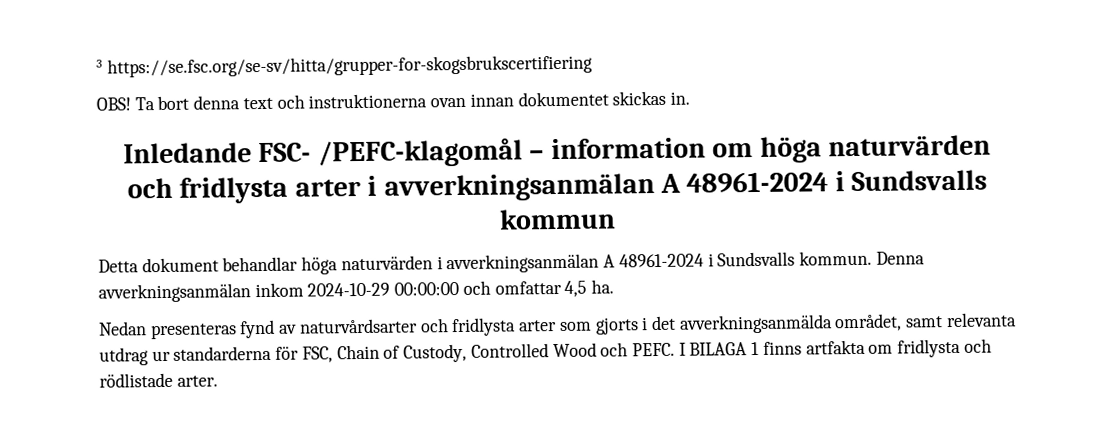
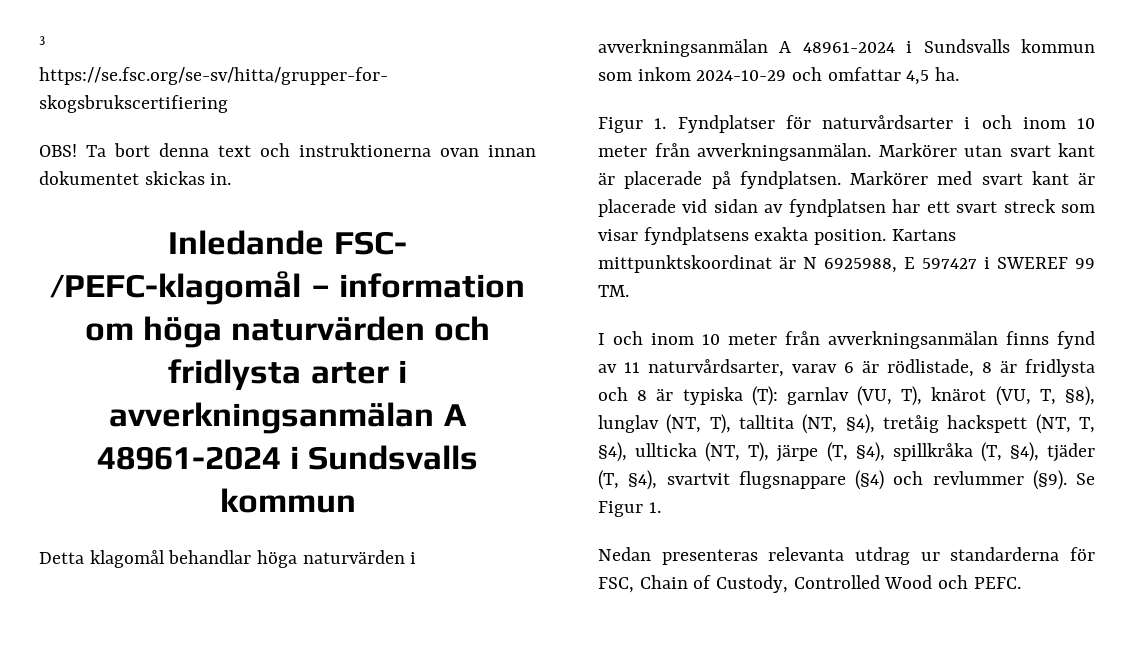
[141,257,219,273] dokument -> [89,550,165,568] klagomål
[798,250,925,266] [98,283,251,303] kommun. Denna avverkningsanmälan -> [1021,39,1095,53] [598,72,632,81] kommun som
[394,281,460,296] 00:00:00 -> (787, 75) none
[99,313,944,340] Nedan presenteras fynd av naturvårdsarter och fridlysta arter som gjorts i det avverkningsanmälda området, samt -> [598,115,1095,133] [598,143,1095,161] [598,171,1095,189] [598,199,1095,217] [598,227,956,245] [598,255,1095,273] [598,285,629,297] [598,331,1095,349] [598,359,1095,377] [598,386,1095,406] [598,414,1095,434] [598,442,1095,462] [598,470,1095,490] [598,501,661,517] [598,547,758,565] Figur 1. Fyndplatser för naturvårdsarter i och inom 10 meter från avverkningsanmälan. Markörer utan svart kant är placerade på fyndplatsen. Markörer med svart kant är placerade vid sidan av fyndplatsen har ett svart streck som visar fyndplatsens exakta position. Kartans mittpunktskoordinat är N 6925988, E 597427 i SWEREF 99 TM. // I och inom 10 meter från avverkningsanmälan finns fynd av 11 naturvårdsarter, varav 6 är rödlistade, 8 är fridlysta och 8 är typiska (T): garnlav (VU, T), knärot (VU, T, §8), lunglav (NT, T), talltita (NT, §4), tretåig hackspett (NT, T, §4), ullticka (NT, T), järpe (T, §4), spillkråka (T, §4), tjäder (T, §4), svartvit flugsnappare (§4) och revlummer (§9). Se Figur 1. // Nedan presenteras
[678,338,992,358] [99,372,218,388] I BILAGA 1 finns artfakta om fridlysta och rödlistade arter. -> (1021, 583) none

